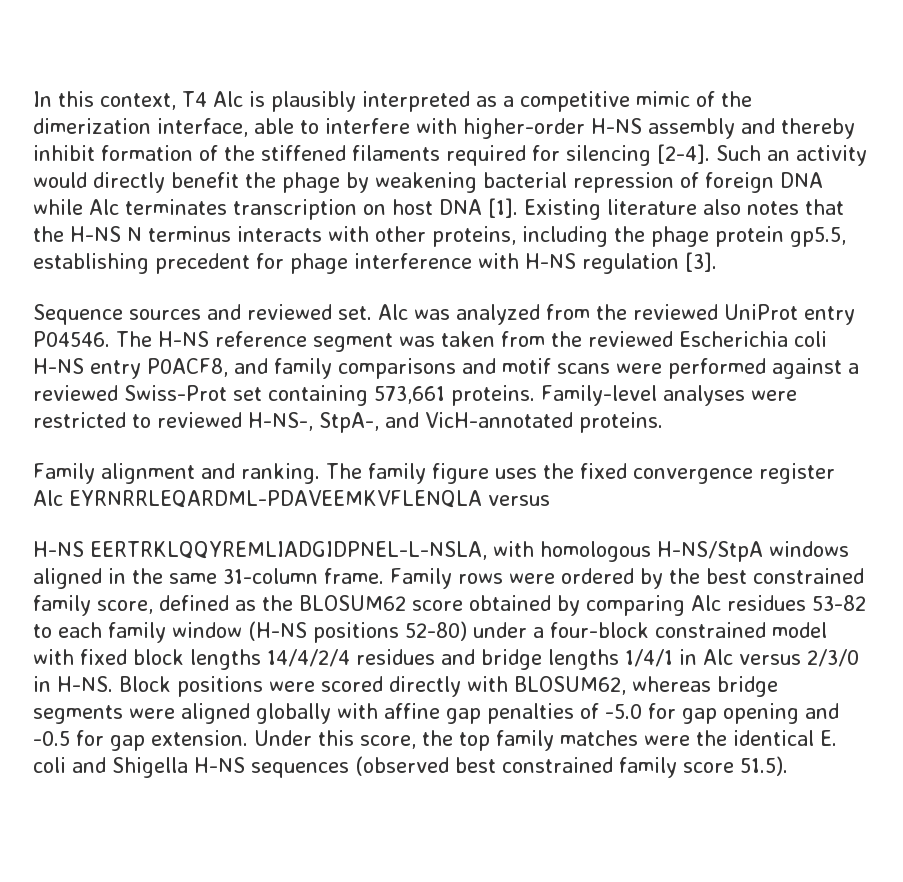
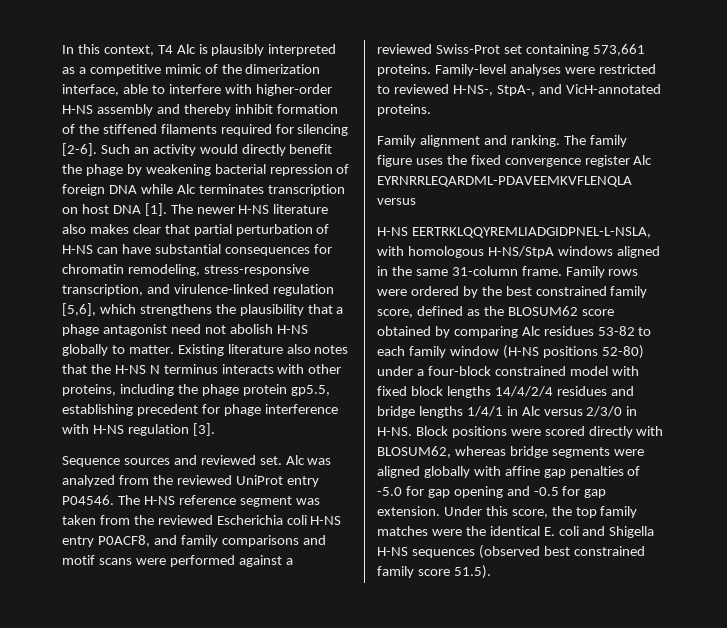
[657,144,710,164] [2-4]. -> [62,143,97,156] [2-6].
(518, 208) none -> [170,204,329,214] [62,224,330,236] [62,244,332,256] [62,264,309,276] [62,284,334,296] [62,303,344,316] [62,324,308,336] [62,344,174,356] The newer H-NS literature also makes clear that partial perturbation of H-NS can have substantial consequences for chromatin remodeling, stress-responsive transcription, and virulence-linked regulation [5,6], which strengthens the plausibility that a phage antagonist need not abolish H-NS globally to matter.

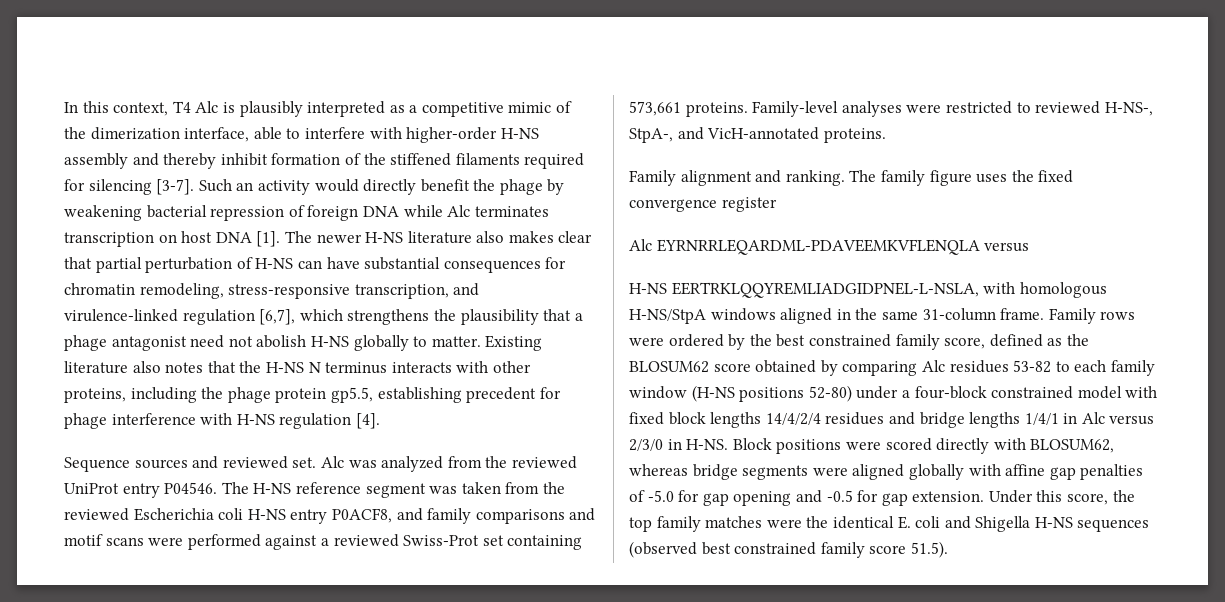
[62,143,97,156] [2-6]. -> [156,179,195,195] [3-7].
[62,303,96,316] [5,6], -> [259,309,296,325] [6,7],
[192,423,215,436] [3]. -> [355,413,380,429] [4].
(630, 161) none -> (777, 204) //

